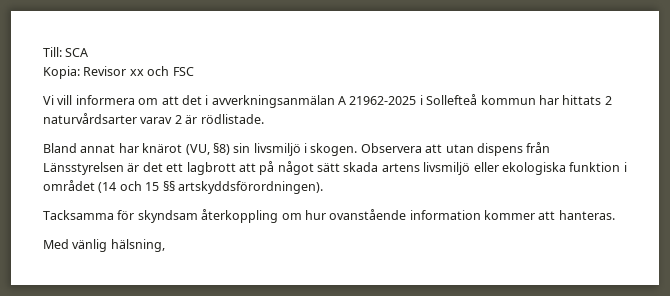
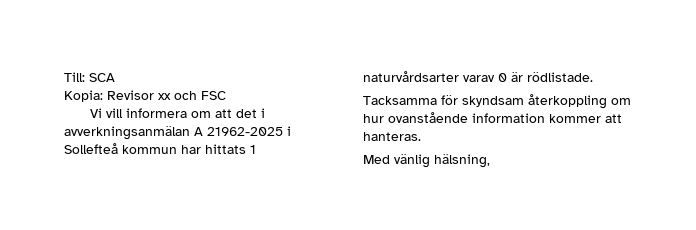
[604,96,612,105] 2 -> [250,145,256,154] 1
[174,115,182,124] 2 -> [498,73,507,82] 0
[43,142,551,156] [43,161,627,175] [43,180,323,194] // Bland annat har knärot (VU, §8) sin livsmiljö i skogen. Observera att utan dispens från Länsstyrelsen är det ett lagbrott att på något sätt skada artens livsmiljö eller ekologiska funktion i området (14 och 15 §§ artskyddsförordningen). -> (593, 77) none

